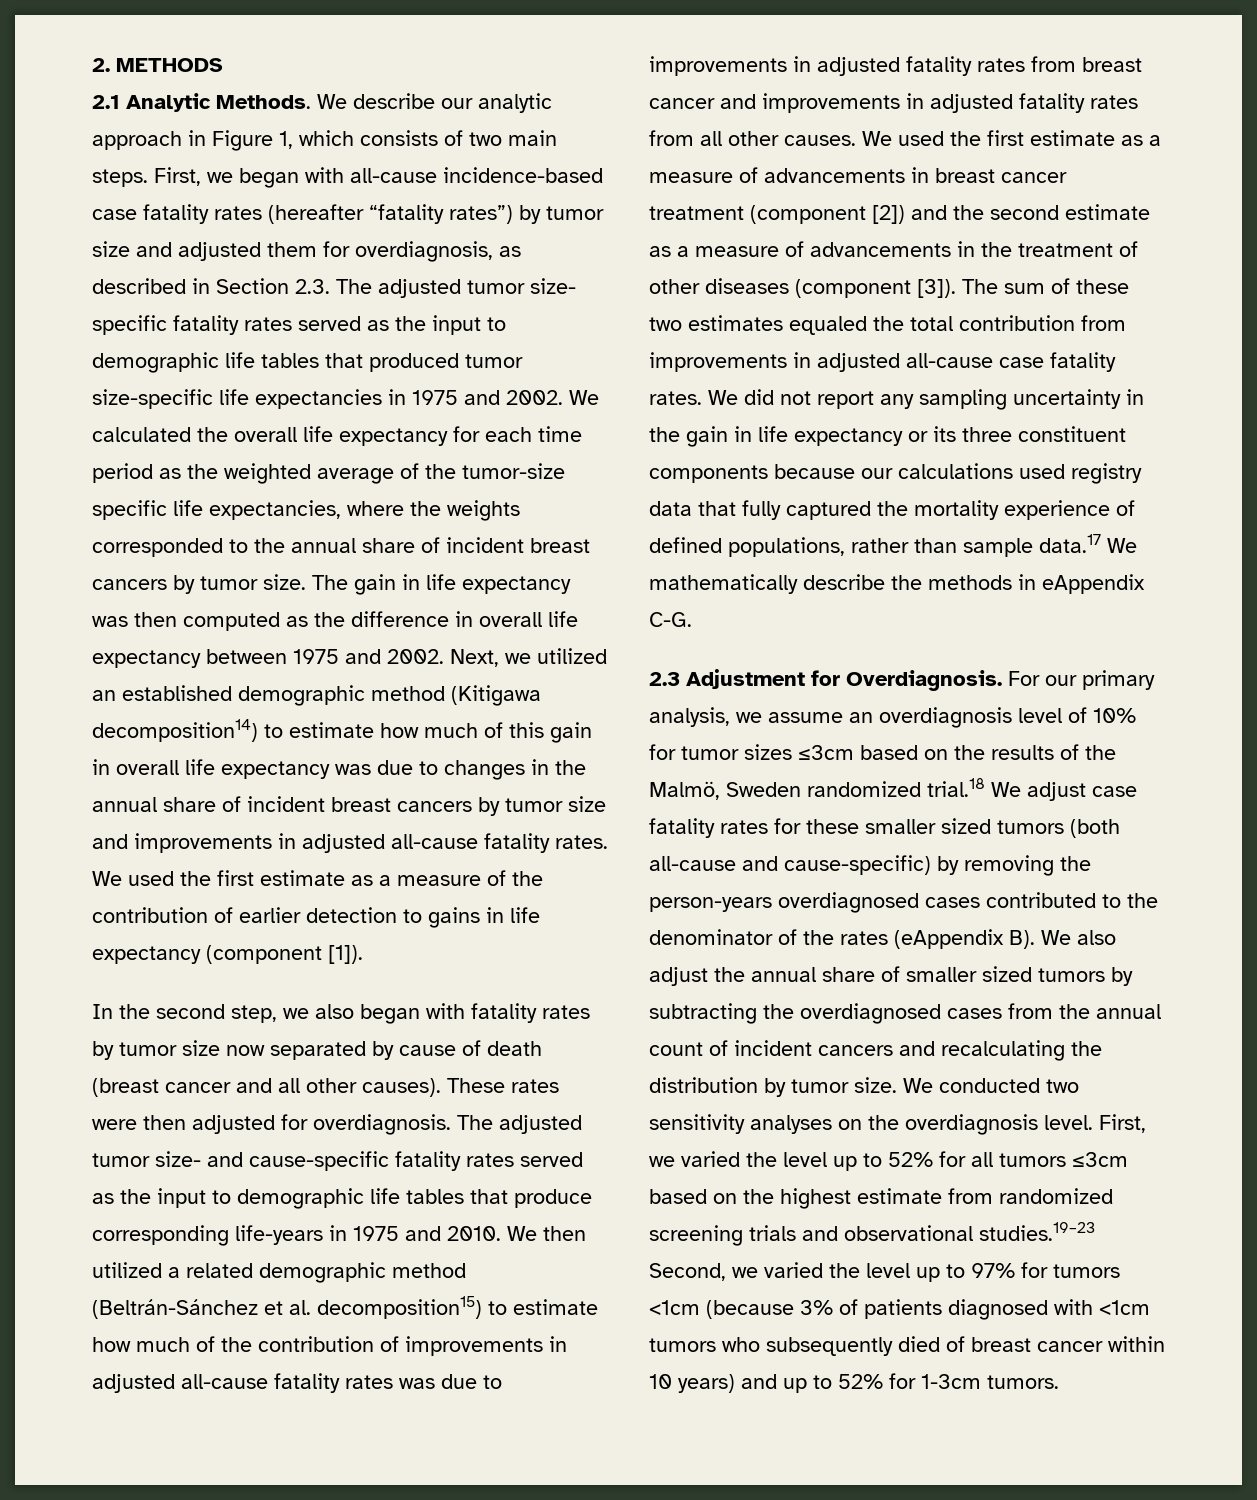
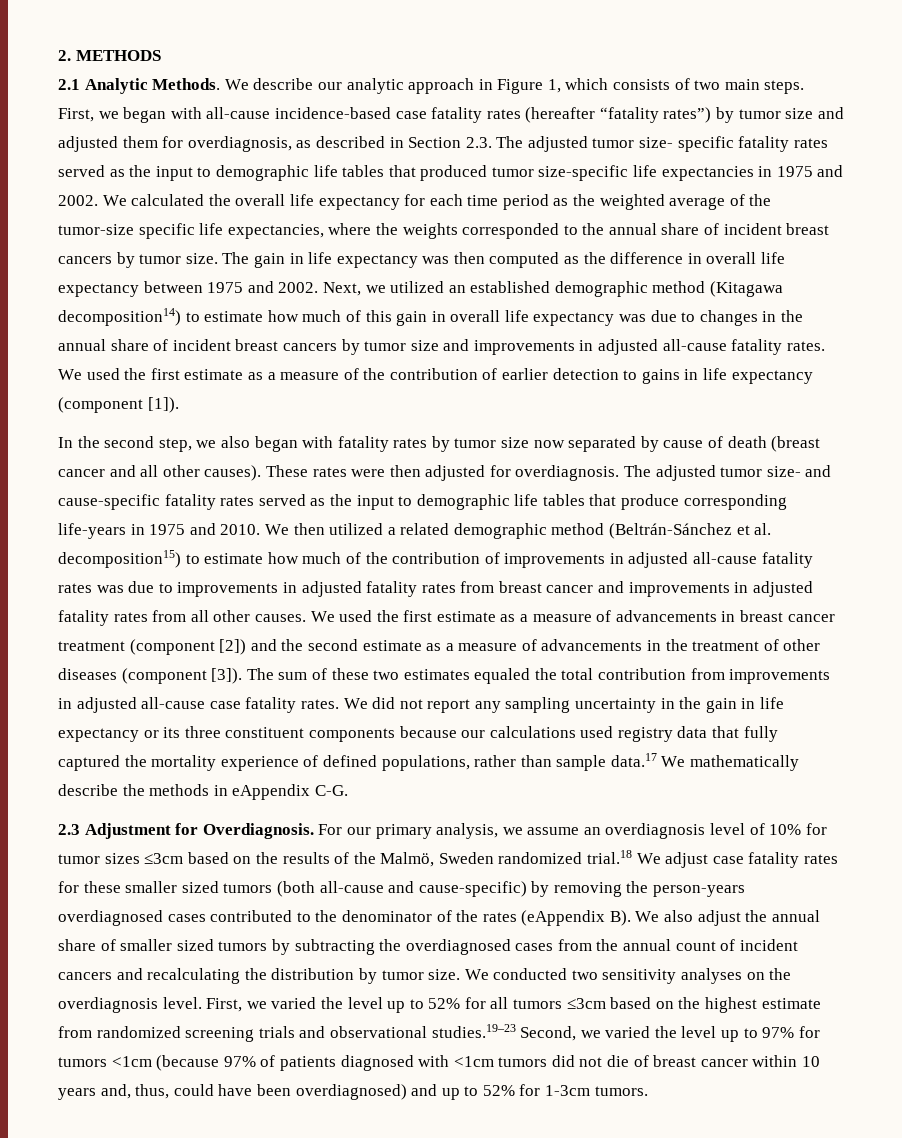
[451,685,541,706] (Kitigawa -> [710,281,784,297] (Kitagawa
[800,1300,833,1315] 3% -> [223,1056,256,1067] 97%
[722,1336,940,1356] who subsequently died -> [551,1055,630,1067] did not die
[678,1374,735,1393] years) -> [58,1084,407,1100] years and, thus, could have been overdiagnosed)

